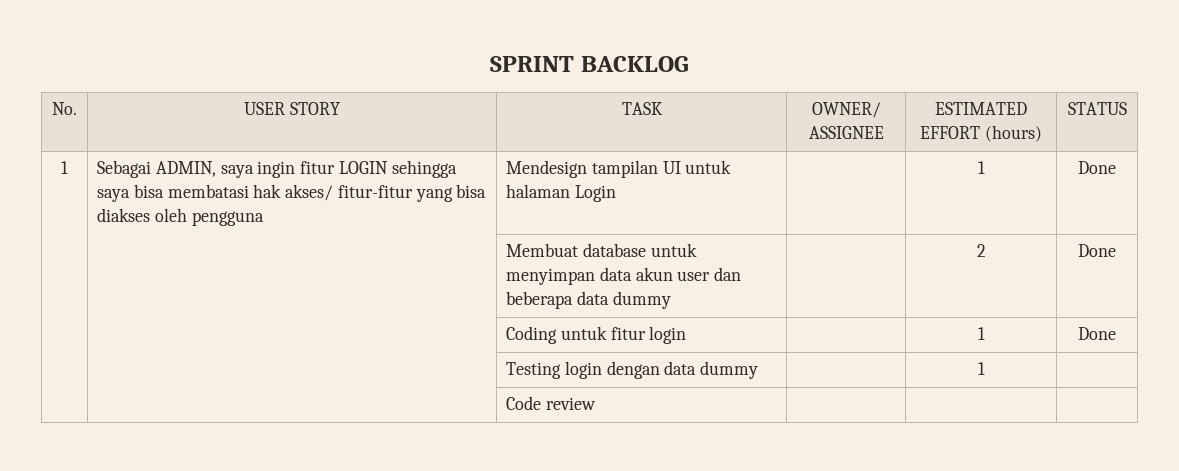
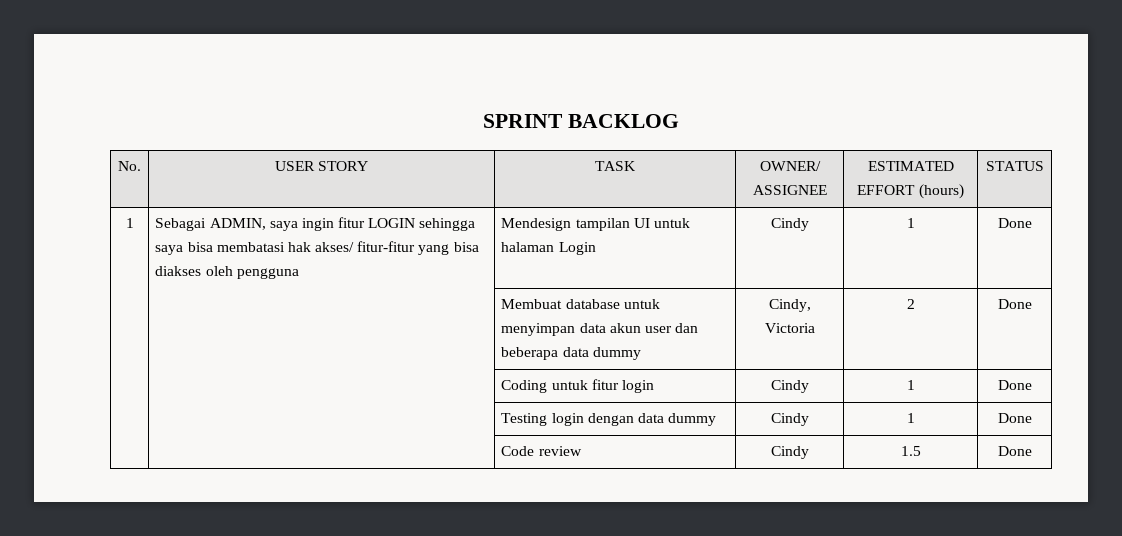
(617, 193) none -> [770,218,809,231] Cindy
(671, 300) none -> [768,299,811,312] [764,323,815,333] Cindy, Victoria
(687, 335) none -> [770,380,809,393] Cindy
[977,362,985,375] | 1 | -> [770,413,809,426] [906,413,915,423] [997,413,1032,423] Cindy | 1 | Done
(597, 403) | | -> [770,446,809,459] [900,446,921,456] [997,446,1032,456] Cindy | 1.5 | Done

